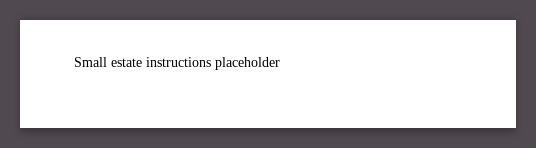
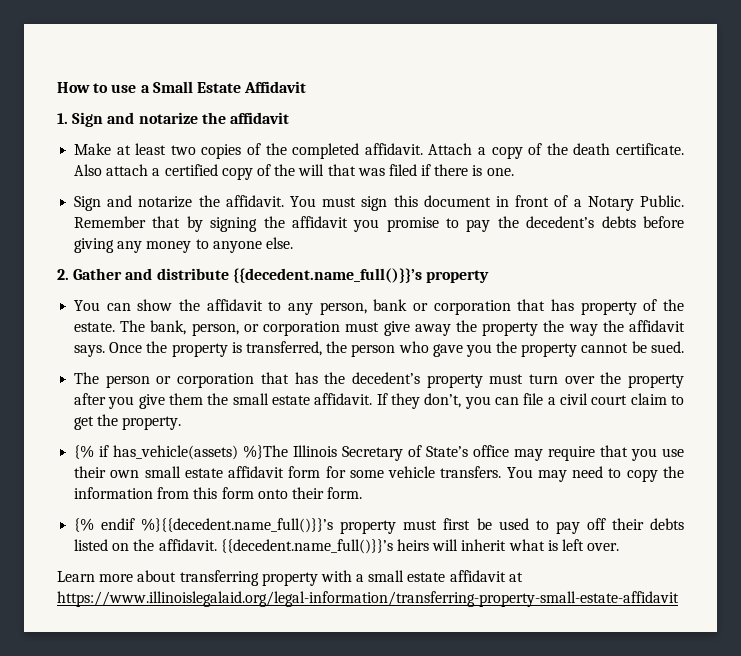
[74,57,280,70] Small estate instructions placeholder -> [57,81,307,93] [57,112,289,127] [74,143,685,159] [74,164,514,180] [74,195,684,211] [74,216,685,232] [74,237,293,253] [57,268,489,283] [74,299,684,315] [74,320,685,336] [74,341,684,357] [74,372,684,388] [74,393,684,409] [74,414,182,430] [74,445,685,461] [74,466,684,482] [74,487,363,499] [74,518,684,534] [74,539,620,554] [57,570,523,586] [57,591,679,607] How to use a Small Estate Affidavit // 1. Sign and notarize the affidavit // Make at least two copies of the completed affidavit. Attach a copy of the death certificate. Also attach a certified copy of the will that was filed if there is one. // Sign and notarize the affidavit. You must sign this document in front of a Notary Public. Remember that by signing the affidavit you promise to pay the decedent’s debts before giving any money to anyone else. // 2. Gather and distribute {{decedent.name_full()}}’s property // You can show the affidavit to any person, bank or corporation that has property of the estate. The bank, person, or corporation must give away the property the way the affidavit says. Once the property is transferred, the person who gave you the property cannot be sued. // The person or corporation that has the decedent’s property must turn over the property after you give them the small estate affidavit. If they don’t, you can file a civil court claim to get the property. // {% if has_vehicle(assets) %}The Illinois Secretary of State’s office may require that you use their own small estate affidavit form for some vehicle transfers. You may need to copy the information from this form onto their form. // {% endif %}{{decedent.name_full()}}’s property must first be used to pay off their debts listed on the affidavit. {{decedent.name_full()}}’s heirs will inherit what is left over. // Learn more about transferring property with a small estate affidavit at https://www.illinoislegalaid.org/legal-information/transferring-property-small-estate-affidavit

